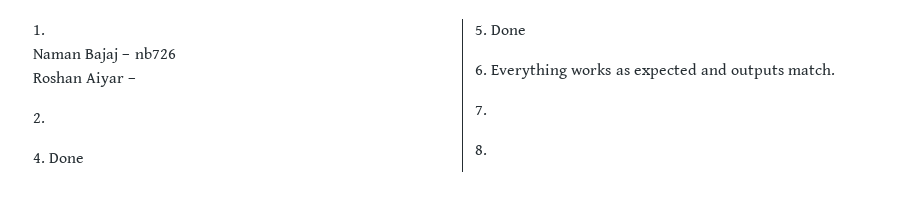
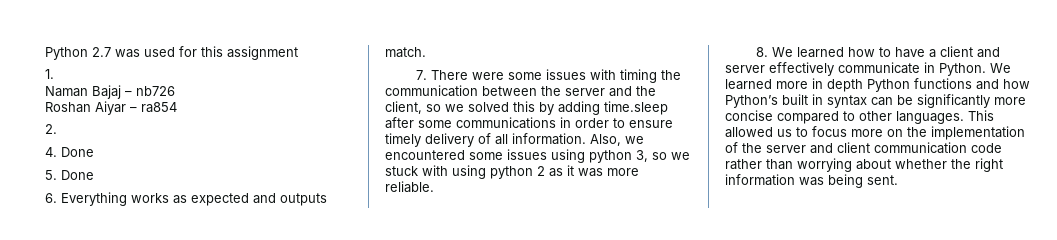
(33, 30) none -> [45,46,298,60] Python 2.7 was used for this assignment //
(137, 80) none -> [141,102,177,113] ra854
[475,145,487,155] // 8. -> [431,69,682,83] [385,85,656,97] [385,101,668,115] [385,117,673,129] [385,133,644,147] [385,149,690,163] [385,165,639,179] [385,181,434,193] [756,46,1001,58] [725,62,1011,76] [725,78,1030,92] [725,94,1026,108] [725,110,994,124] [725,126,1025,140] [725,142,1002,154] [725,158,1003,172] [725,174,898,188] There were some issues with timing the communication between the server and the client, so we solved this by adding time.sleep after some communications in order to ensure timely delivery of all information. Also, we encountered some issues using python 3, so we stuck with using python 2 as it was more reliable. // 8. We learned how to have a client and server effectively communicate in Python. We learned more in depth Python functions and how Python’s built in syntax can be significantly more concise compared to other languages. This allowed us to focus more on the implementation of the server and client communication code rather than worrying about whether the right information was being sent.

